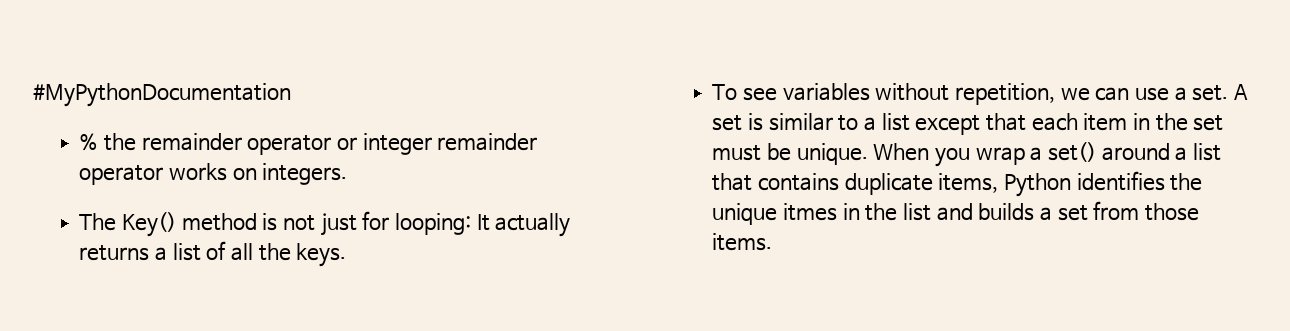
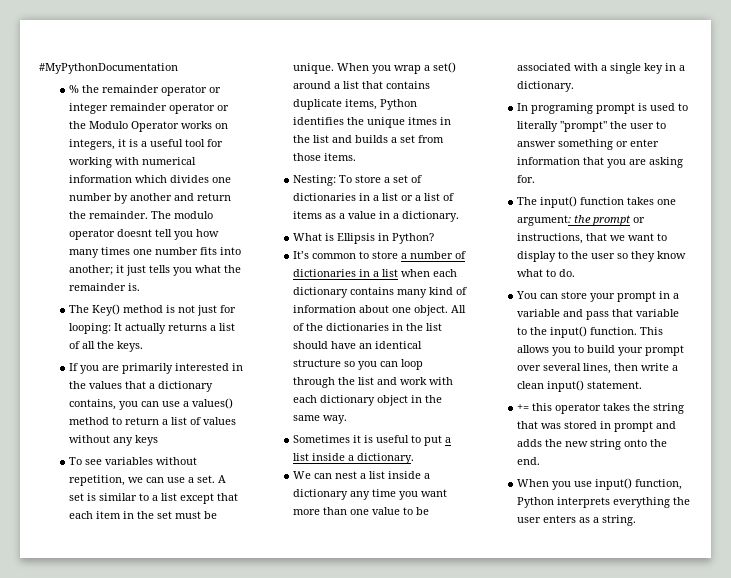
[169,163,348,185] works on integers. -> [217,105,230,111] [69,121,229,132] [69,139,224,150] [69,157,197,168] [69,175,232,183] [69,193,232,204] [69,211,214,219] [69,229,220,240] [69,247,242,258] [69,265,242,276] [69,283,141,291] or the Modulo Operator works on integers, it is a useful tool for working with numerical information which divides one number by another and return the remainder. The modulo operator doesnt tell you how many times one number fits into another; it just tells you what the remainder is.
(347, 255) none -> [69,363,244,374] [69,381,214,392] [69,398,234,410] [69,417,237,425] [69,435,159,446] // If you are primarily interested in the values that a dictionary contains, you can use a values() method to return a list of values without any keys
(773, 242) none -> [293,175,423,186] [293,193,455,201] [293,211,460,222] [293,233,435,244] [293,251,467,259] [293,269,458,277] [293,287,468,298] [293,305,467,316] [293,323,443,331] [293,341,423,349] [293,359,424,370] [293,377,454,388] [293,395,443,406] [293,415,348,424] [293,435,452,446] [293,453,415,464] [293,471,431,479] [293,489,448,500] [293,507,430,515] [517,63,686,74] [517,81,575,92] [517,103,689,114] [517,121,667,132] [517,139,660,150] [517,157,684,168] [517,175,536,183] [517,196,677,208] [517,215,646,226] [517,233,668,244] [517,251,687,262] [517,269,576,277] [516,291,680,302] [517,309,680,320] [517,326,664,338] [517,345,685,356] [517,363,679,374] [517,380,643,392] [517,403,685,414] [517,421,677,432] [517,439,668,450] [517,457,541,465] [517,478,683,490] [517,497,691,508] [517,515,637,526] // Nesting: To store a set of dictionaries in a list or a list of items as a value in a dictionary. // What is Ellipsis in Python? // It’s common to store a number of dictionaries in a list when each dictionary contains many kind of information about one object. All of the dictionaries in the list should have an identical structure so you can loop through the list and work with each dictionary object in the same way. // Sometimes it is useful to put a list inside a dictionary. // We can nest a list inside a dictionary any time you want more than one value to be associated with a single key in a dictionary. // In programing prompt is used to literally "prompt" the user to answer something or enter information that you are asking for. // The input() function takes one argument: the prompt or instructions, that we want to display to the user so they know what to do. // You can store your prompt in a variable and pass that variable to the input() function. This allows you to build your prompt over several lines, then write a clean input() statement. // += this operator takes the string that was stored in prompt and adds the new string onto the end. // When you use input() function, Python interprets everything the user enters as a string.

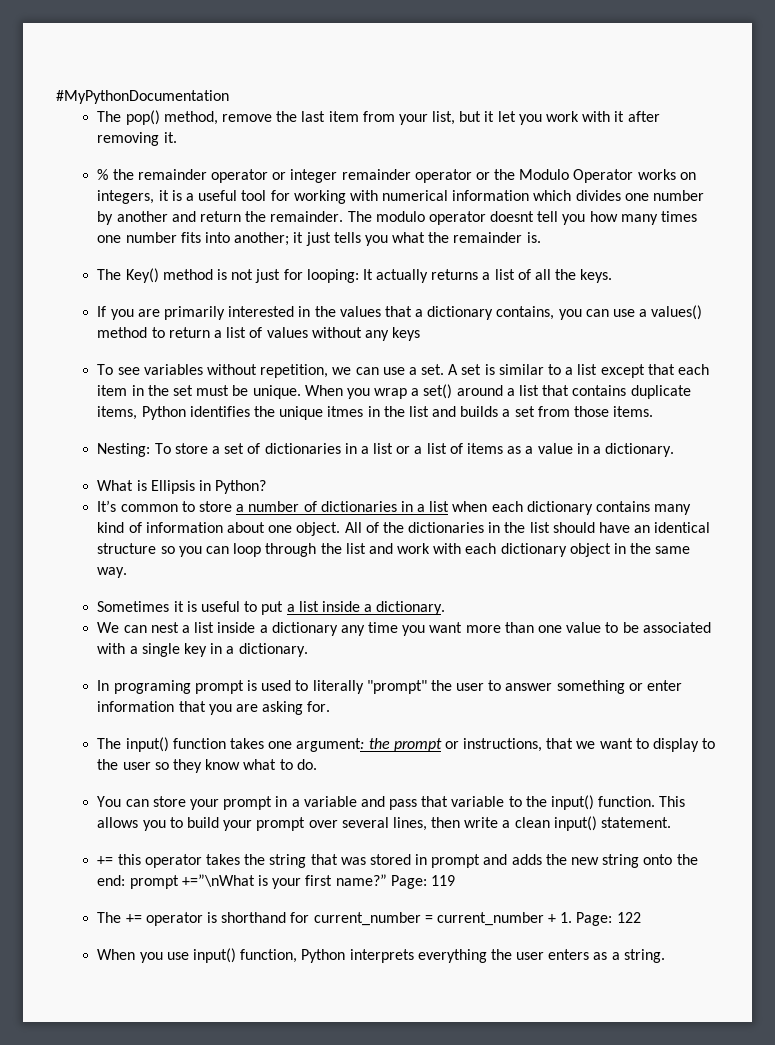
(178, 68) none -> [97,110,660,125] [97,132,177,146] // The pop() method, remove the last item from your list, but it let you work with it after removing it.
[517,457,541,465] end. -> [97,874,455,889] [97,912,641,926] end: prompt +=”\nWhat is your first name?” Page: 119 // The += operator is shorthand for current_number = current_number + 1. Page: 122

